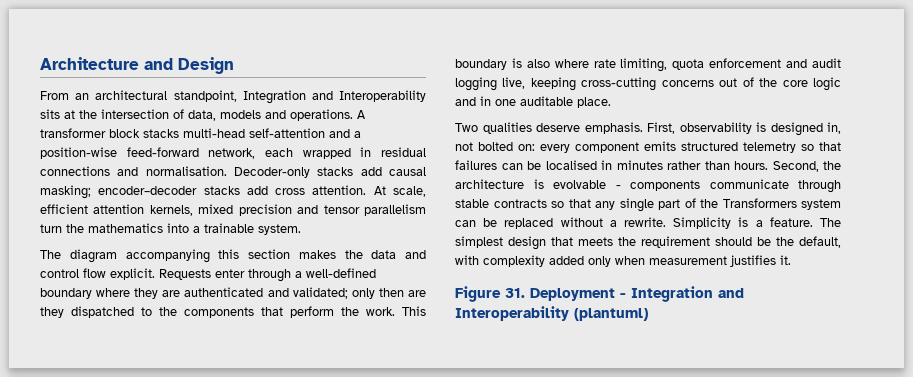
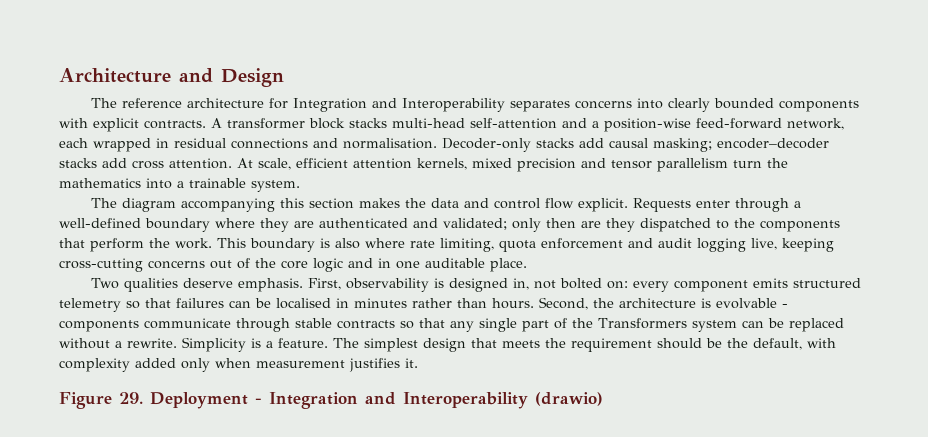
[40,90,426,104] [40,109,353,121] From an architectural standpoint, Integration and Interoperability sits at the intersection of data, models and operations. -> [90,98,859,112] [59,118,206,132] The reference architecture for Integration and Interoperability separates concerns into clearly bounded components with explicit contracts.
[505,288,525,298] 31. -> [119,392,143,404] 29.
[574,308,648,321] (plantuml) -> [535,392,603,406] (drawio)

